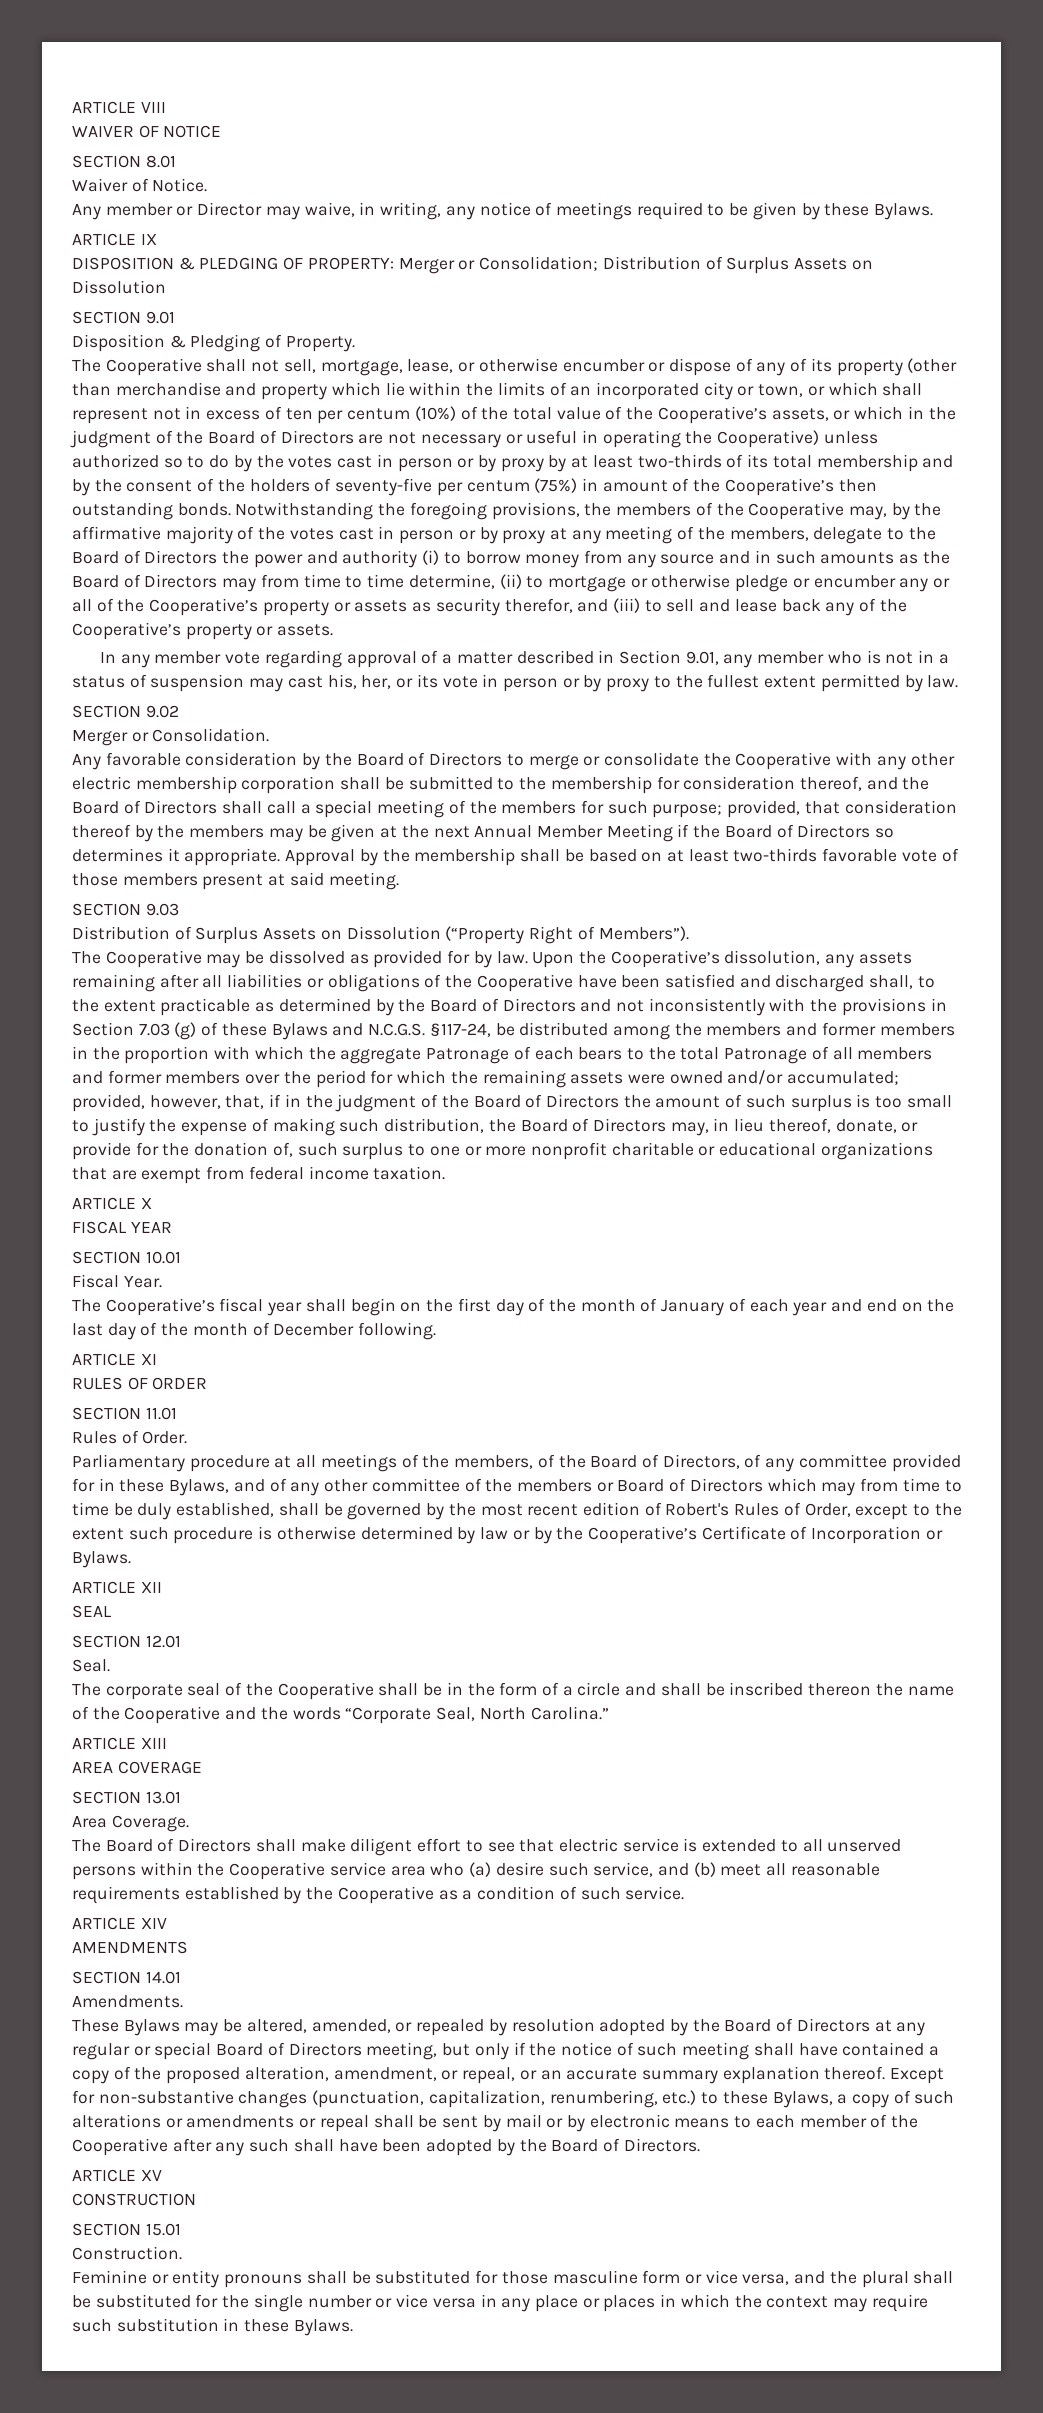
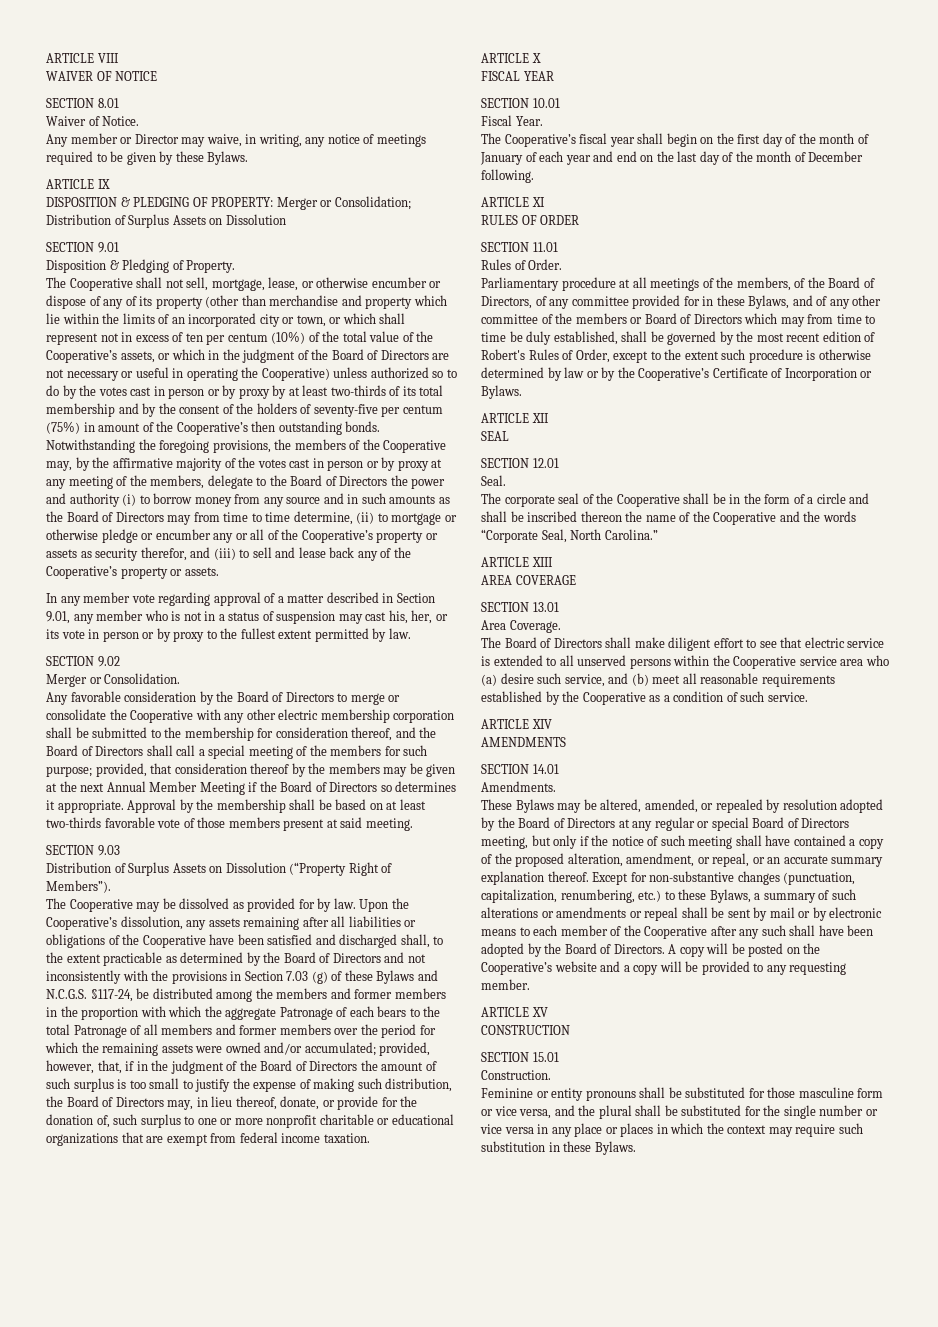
[851,2094,889,2108] copy -> [763,893,816,903] summary
(700, 2145) none -> [668,943,821,957] [481,961,847,975] [481,979,530,990] A copy will be posted on the Cooperative’s website and a copy will be provided to any requesting member.

